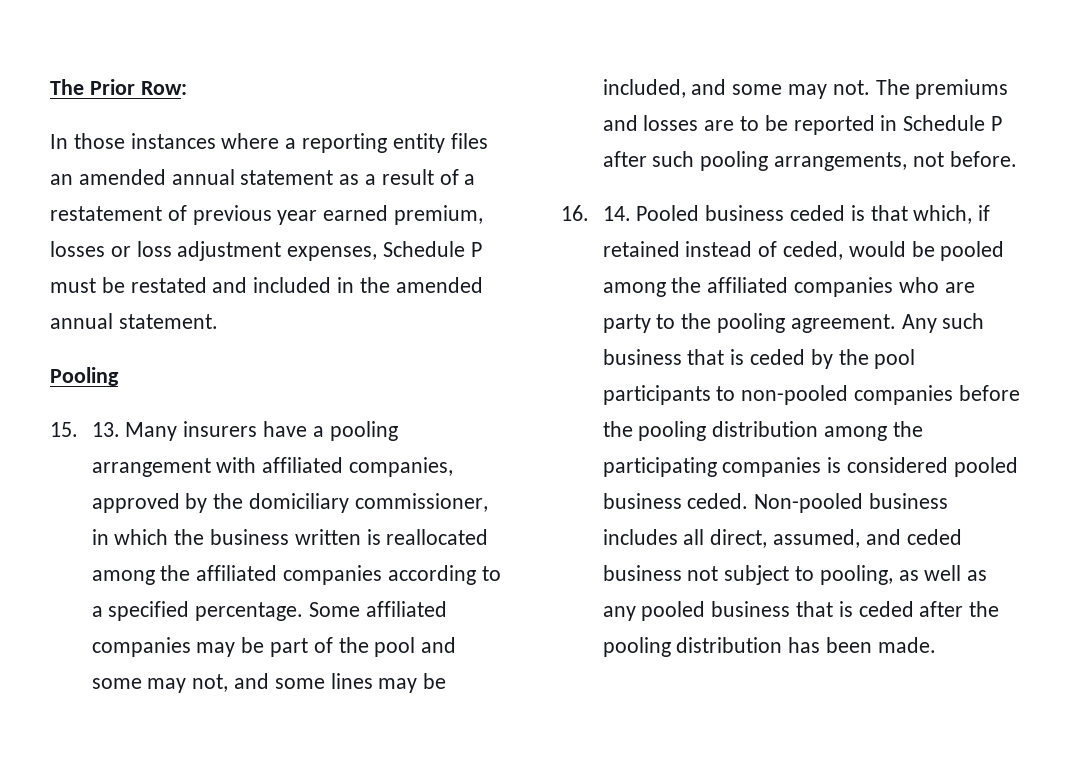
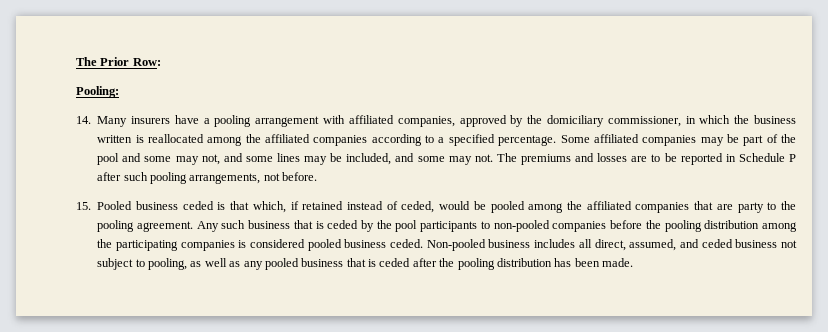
[50,133,488,153] [50,169,476,185] [50,205,484,225] [50,241,482,261] [50,277,483,293] [50,313,218,329] [50,367,119,386] [50,422,120,437] In those instances where a reporting entity files an amended annual statement as a result of a restatement of previous year earned premium, losses or loss adjustment expenses, Schedule P must be restated and included in the amended annual statement. // Pooling // 15. 13. -> [76,86,119,98] [76,116,91,124] Pooling: // 14.
[561,205,631,221] 16. 14. -> [76,202,91,210] 15.
[898,277,939,293] who -> [694,201,714,210] that

